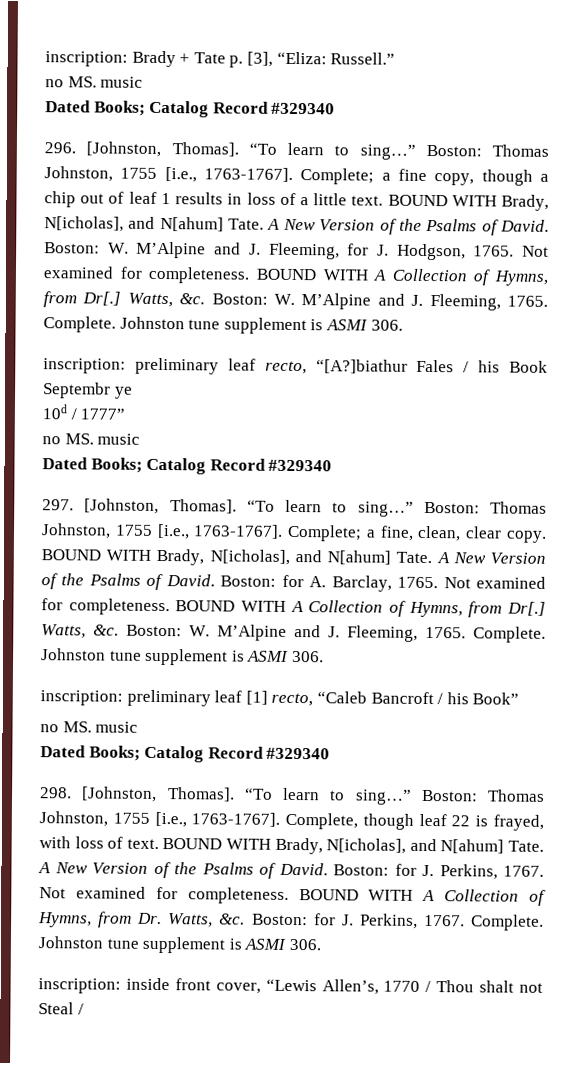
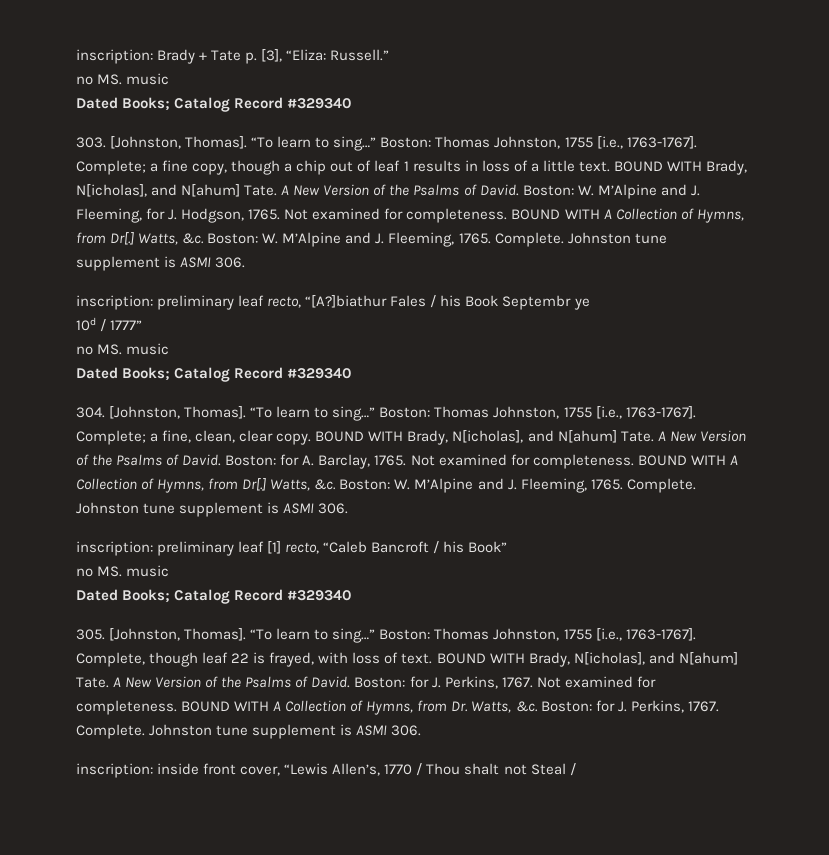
[44,142,76,154] 296. -> [76,137,106,148] 303.
[42,499,74,511] 297. -> [76,407,105,418] 304.
[40,787,72,799] 298. -> [76,629,105,640] 305.

